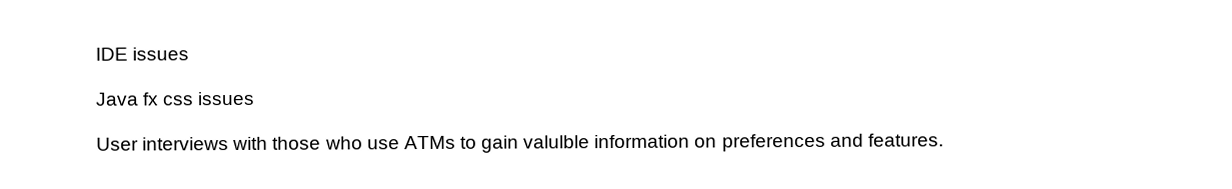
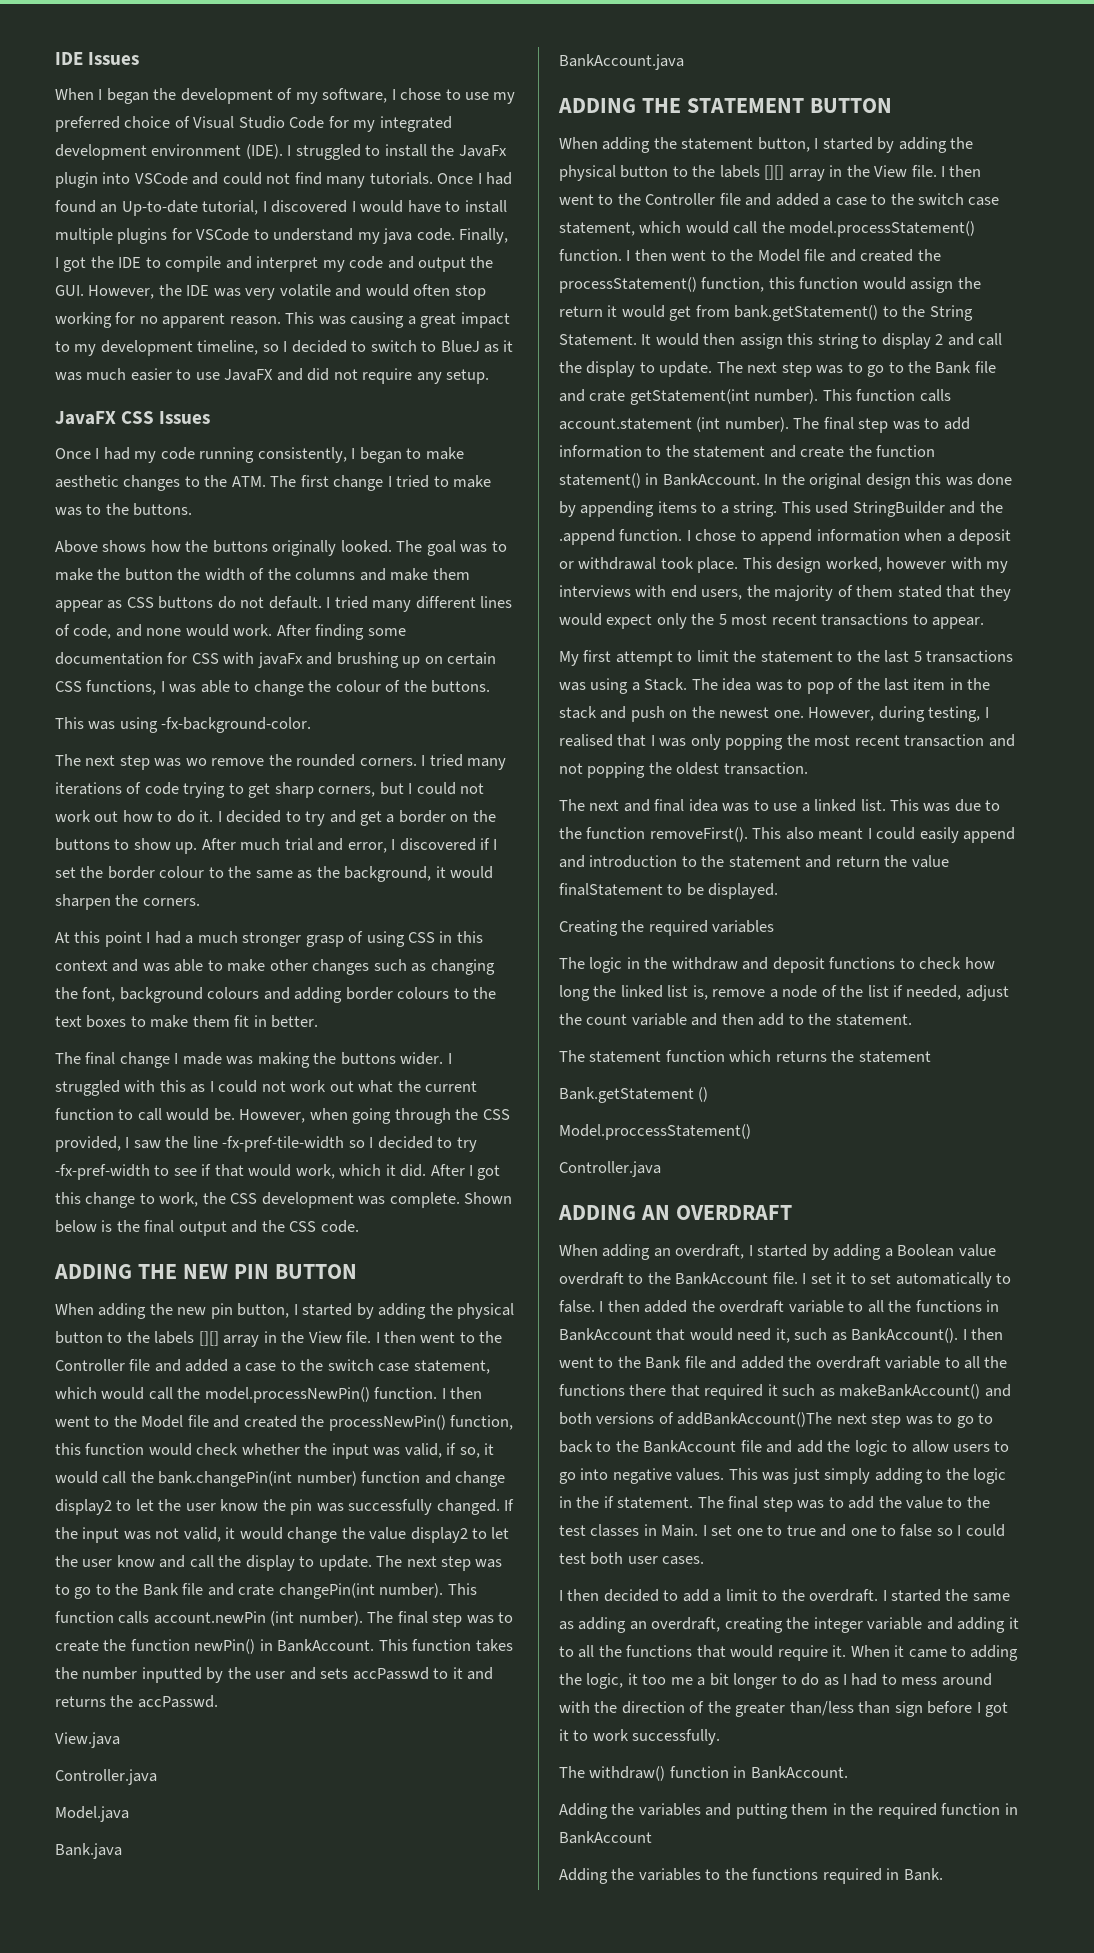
[95,47,190,61] [95,91,256,106] [96,133,944,153] IDE issues // Java fx css issues // User interviews with those who use ATMs to gain valulble information on preferences and features. -> [55,52,140,65] [55,88,516,104] [55,116,452,132] [55,144,507,160] [55,172,513,188] [55,200,507,216] [55,228,509,244] [55,256,494,272] [55,284,486,300] [55,312,510,328] [55,340,514,356] [55,368,490,384] [55,411,211,425] [55,447,464,463] [55,475,492,491] [55,503,193,516] [55,540,507,556] [55,568,470,581] [55,596,513,612] [55,624,406,640] [55,652,497,668] [55,680,491,696] [55,717,312,733] [55,754,507,770] [55,782,485,798] [55,810,496,826] [55,838,498,854] [55,866,494,882] [55,894,200,910] [55,931,483,947] [55,959,495,975] [55,987,497,1003] [55,1015,319,1028] [55,1052,452,1068] [55,1080,478,1096] [55,1108,510,1124] [55,1136,477,1152] [55,1164,501,1180] [55,1192,513,1208] [55,1220,359,1236] [54,1264,357,1279] [55,1303,515,1319] [55,1331,503,1347] [55,1359,490,1374] [55,1387,483,1403] [55,1415,514,1431] [55,1443,495,1459] [55,1471,506,1487] [55,1499,515,1515] [55,1527,510,1543] [55,1555,503,1571] [55,1583,477,1599] [55,1611,514,1627] [55,1639,513,1654] [55,1667,494,1683] [55,1695,218,1708] [55,1732,120,1748] [55,1769,157,1785] [55,1806,129,1822] [55,1843,122,1859] [559,54,684,70] [558,98,892,113] [559,137,974,153] [559,165,982,181] [559,193,1000,206] [559,221,976,237] [559,249,941,262] [559,277,981,293] [559,305,973,321] [559,333,1003,349] [559,361,996,377] [559,389,951,405] [559,417,970,433] [559,445,936,458] [559,473,1013,489] [559,501,1003,517] [559,529,1012,545] [559,557,1009,573] [559,585,1011,601] [559,613,985,629] [559,650,1014,666] [559,678,991,694] [559,706,989,722] [559,734,1015,750] [559,762,808,778] [559,799,1001,812] [559,827,1016,843] [559,855,949,868] [559,883,779,899] [559,920,775,936] [559,957,995,973] [559,985,1009,1001] [559,1013,912,1026] [559,1050,931,1063] [559,1087,709,1103] [559,1124,751,1140] [559,1161,661,1177] [558,1205,792,1220] [559,1244,996,1260] [559,1272,1012,1288] [559,1300,1000,1313] [559,1328,1004,1343] [559,1356,1008,1369] [559,1384,1011,1400] [559,1412,994,1428] [559,1440,1010,1456] [559,1468,1007,1484] [559,1496,990,1512] [559,1524,1005,1537] [559,1552,705,1565] [559,1589,1010,1602] [559,1617,1019,1633] [559,1645,1019,1661] [559,1673,992,1689] [559,1701,1009,1717] [559,1729,721,1745] [559,1766,848,1781] [559,1803,1018,1819] [559,1831,652,1844] [559,1868,943,1884] IDE Issues // When I began the development of my software, I chose to use my preferred choice of Visual Studio Code for my integrated development environment (IDE). I struggled to install the JavaFx plugin into VSCode and could not find many tutorials. Once I had found an Up-to-date tutorial, I discovered I would have to install multiple plugins for VSCode to understand my java code. Finally, I got the IDE to compile and interpret my code and output the GUI. However, the IDE was very volatile and would often stop working for no apparent reason. This was causing a great impact to my development timeline, so I decided to switch to BlueJ as it was much easier to use JavaFX and did not require any setup. // JavaFX CSS Issues // Once I had my code running consistently, I began to make aesthetic changes to the ATM. The first change I tried to make was to the buttons. // Above shows how the buttons originally looked. The goal was to make the button the width of the columns and make them appear as CSS buttons do not default. I tried many different lines of code, and none would work. After finding some documentation for CSS with javaFx and brushing up on certain CSS functions, I was able to change the colour of the buttons. // This was using -fx-background-color. // The next step was wo remove the rounded corners. I tried many iterations of code trying to get sharp corners, but I could not work out how to do it. I decided to try and get a border on the buttons to show up. After much trial and error, I discovered if I set the border colour to the same as the background, it would sharpen the corners. // At this point I had a much stronger grasp of using CSS in this context and was able to make other changes such as changing the font, background colours and adding border colours to the text boxes to make them fit in better. // The final change I made was making the buttons wider. I struggled with this as I could not work out what the current function to call would be. However, when going through the CSS provided, I saw the line -fx-pref-tile-width so I decided to try -fx-pref-width to see if that would work, which it did. After I got this change to work, the CSS development was complete. Shown below is the final output and the CSS code. // ADDING THE NEW PIN BUTTON // When adding the new pin button, I started by adding the physical button to the labels [][] array in the View file. I then went to the Controller file and added a case to the switch case statement, which would call the model.processNewPin() function. I then went to the Model file and created the processNewPin() function, this function would check whether the input was valid, if so, it would call the bank.changePin(int number) function and change display2 to let the user know the pin was successfully changed. If the input was not valid, it would change the value display2 to let the user know and call the display to update. The next step was to go to the Bank file and crate changePin(int number). This function calls account.newPin (int number). The final step was to create the function newPin() in BankAccount. This function takes the number inputted by the user and sets accPasswd to it and returns the accPasswd. // View.java // Controller.java // Model.java // Bank.java // BankAccount.java // ADDING THE STATEMENT BUTTON // When adding the statement button, I started by adding the physical button to the labels [][] array in the View file. I then went to the Controller file and added a case to the switch case statement, which would call the model.processStatement() function. I then went to the Model file and created the processStatement() function, this function would assign the return it would get from bank.getStatement() to the String Statement. It would then assign this string to display 2 and call the display to update. The next step was to go to the Bank file and crate getStatement(int number). This function calls account.statement (int number). The final step was to add information to the statement and create the function statement() in BankAccount. In the original design this was done by appending items to a string. This used StringBuilder and the .append function. I chose to append information when a deposit or withdrawal took place. This design worked, however with my interviews with end users, the majority of them stated that they would expect only the 5 most recent transactions to appear. // My first attempt to limit the statement to the last 5 transactions was using a Stack. The idea was to pop of the last item in the stack and push on the newest one. However, during testing, I realised that I was only popping the most recent transaction and not popping the oldest transaction. // The next and final idea was to use a linked list. This was due to the function removeFirst(). This also meant I could easily append and introduction to the statement and return the value finalStatement to be displayed. // Creating the required variables // The logic in the withdraw and deposit functions to check how long the linked list is, remove a node of the list if needed, adjust the count variable and then add to the statement. // The statement function which returns the statement // Bank.getStatement () // Model.proccessStatement() // Controller.java // ADDING AN OVERDRAFT // When adding an overdraft, I started by adding a Boolean value overdraft to the BankAccount file. I set it to set automatically to false. I then added the overdraft variable to all the functions in BankAccount that would need it, such as BankAccount(). I then went to the Bank file and added the overdraft variable to all the functions there that required it such as makeBankAccount() and both versions of addBankAccount()The next step was to go to back to the BankAccount file and add the logic to allow users to go into negative values. This was just simply adding to the logic in the if statement. The final step was to add the value to the test classes in Main. I set one to true and one to false so I could test both user cases. // I then decided to add a limit to the overdraft. I started the same as adding an overdraft, creating the integer variable and adding it to all the functions that would require it. When it came to adding the logic, it too me a bit longer to do as I had to mess around with the direction of the greater than/less than sign before I got it to work successfully. // The withdraw() function in BankAccount. // Adding the variables and putting them in the required function in BankAccount // Adding the variables to the functions required in Bank.

